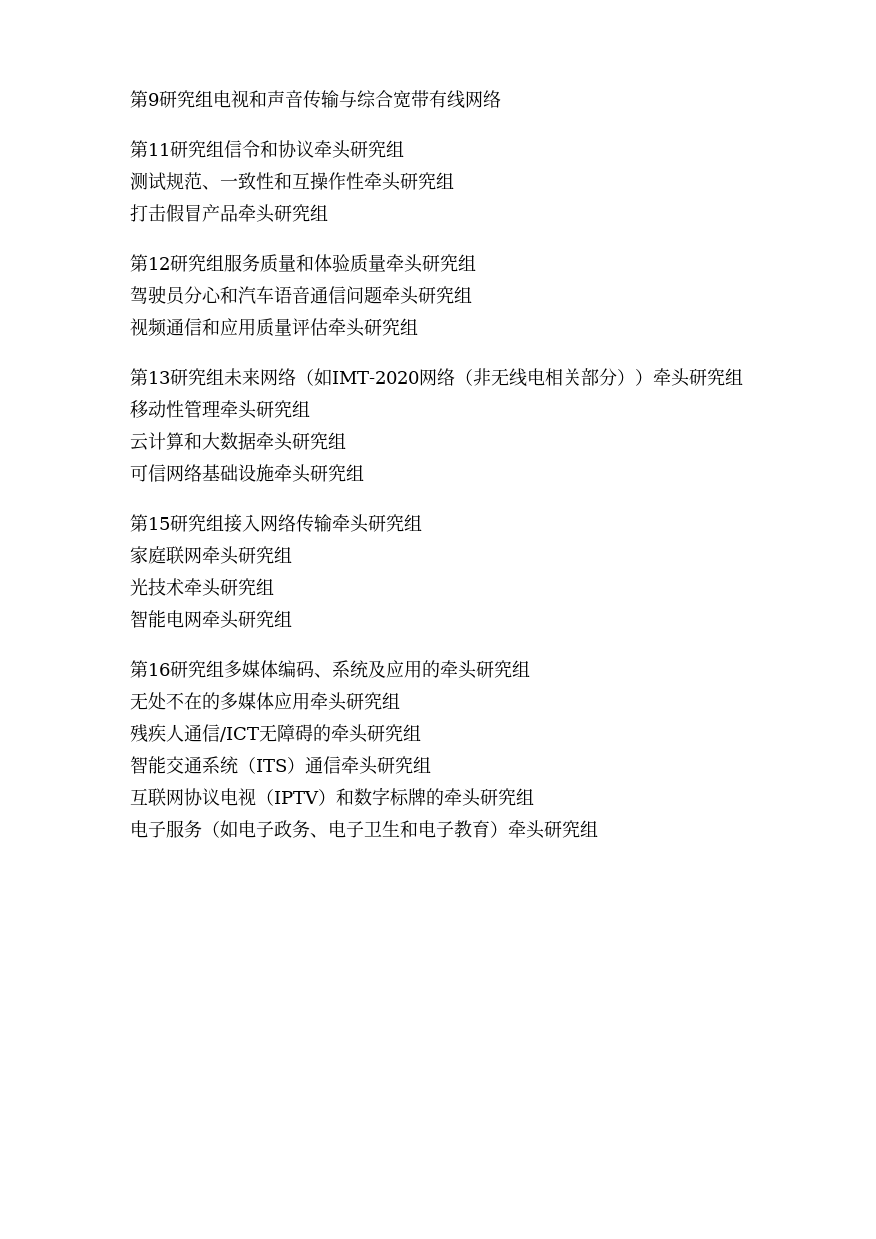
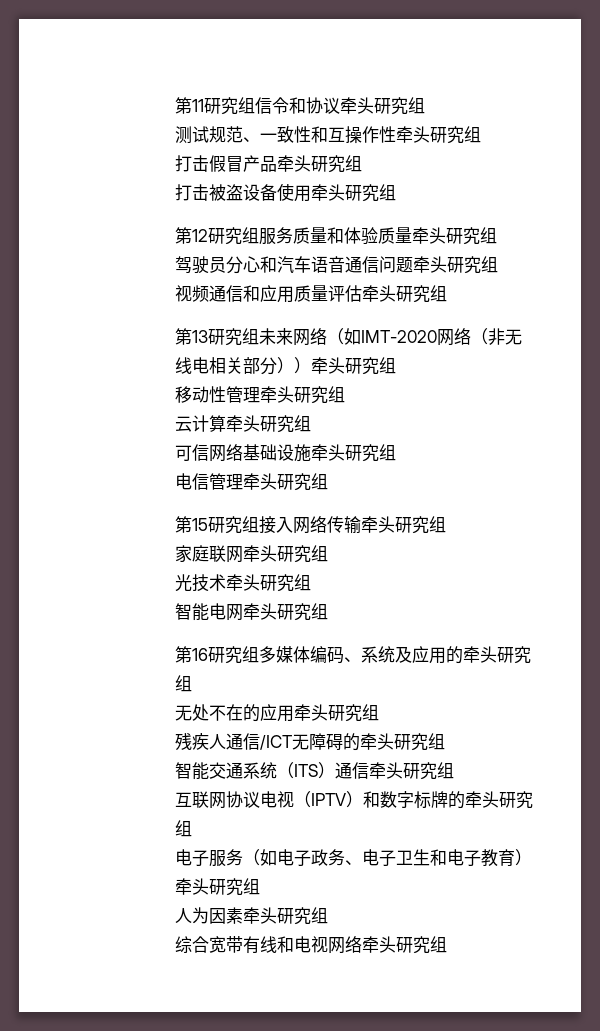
[129,90,501,109] [129,140,148,158] 第9研究组电视和声音传输与综合宽带有线网络 // 第 -> [175,97,193,114] 第
(328, 212) none -> [175,183,397,202] // 打击被盗设备使用牵头研究组
[183,432,256,450] 和大数据 -> (227, 423) none
(364, 472) none -> [175,473,329,491] // 电信管理牵头研究组
[219,692,274,710] 多媒体 -> (261, 713) none
(598, 828) none -> [175,907,329,925] [175,936,448,954] // 人为因素牵头研究组 // 综合宽带有线和电视网络牵头研究组

